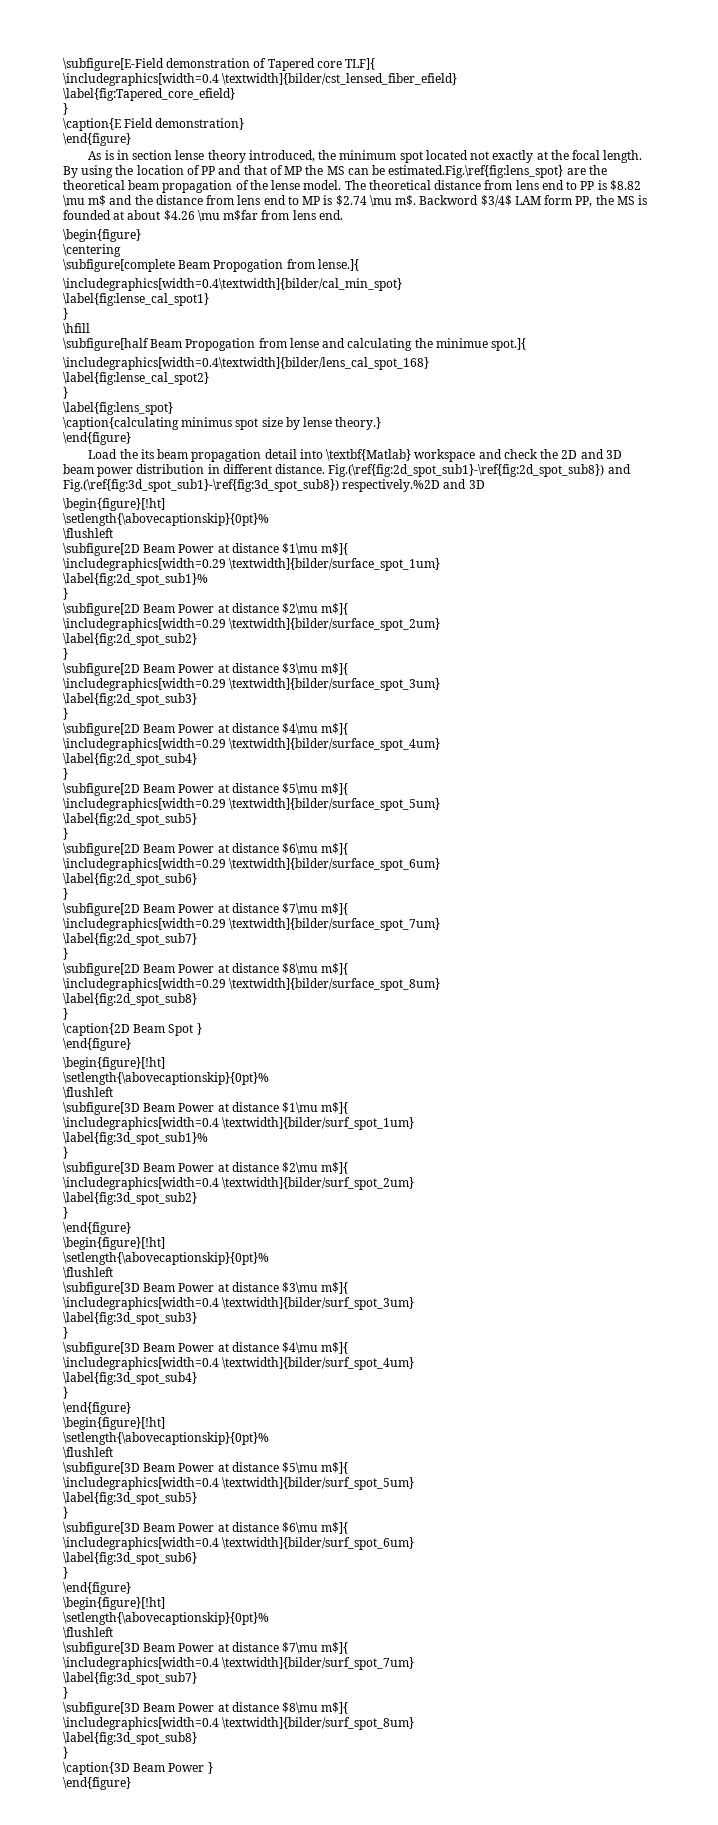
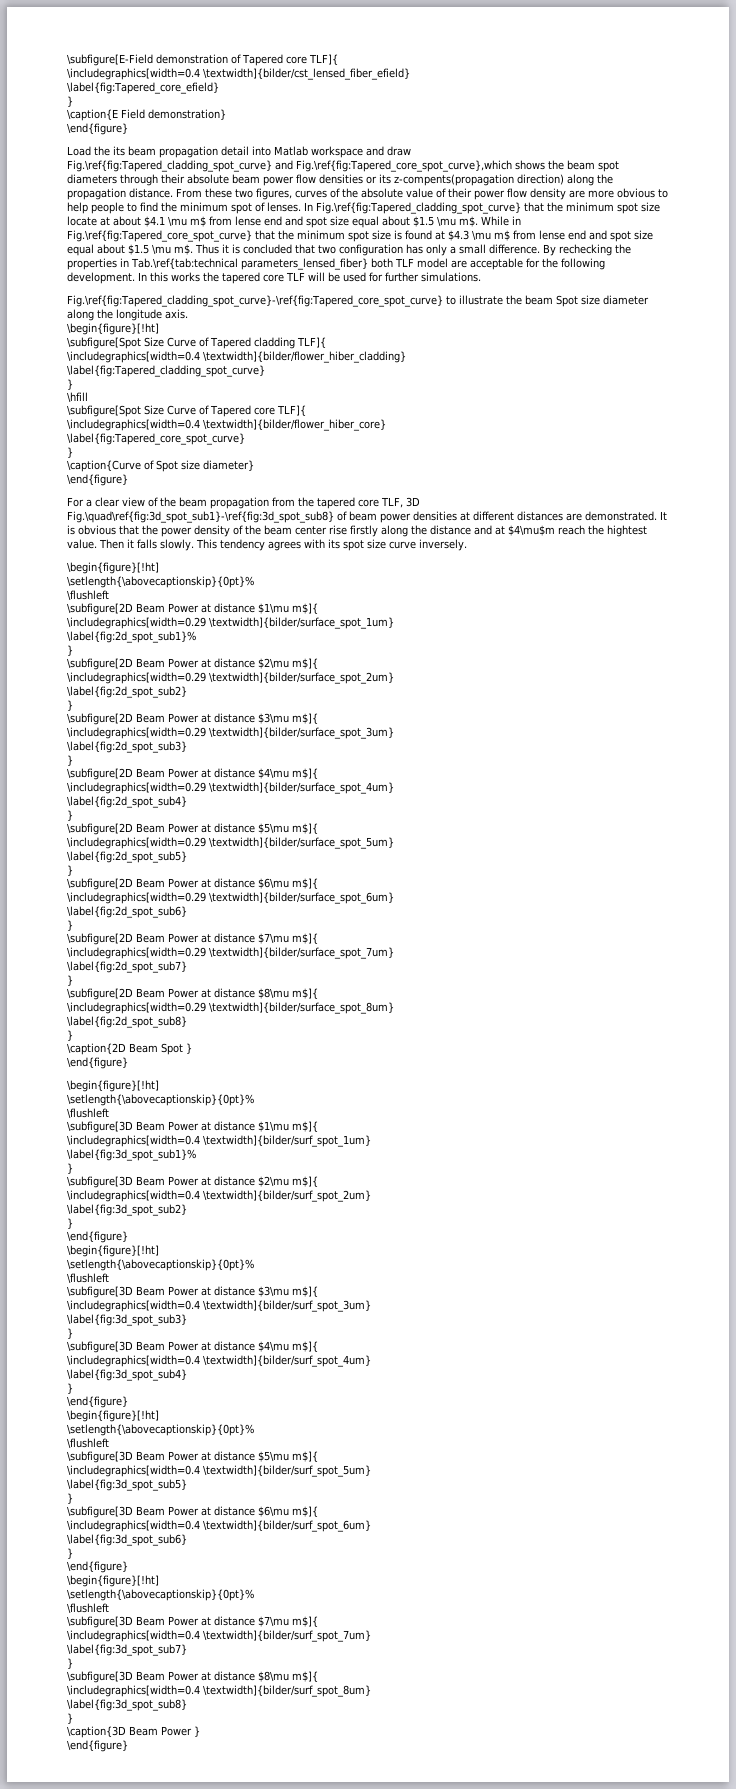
[88,150,643,163] [63,165,607,178] [63,180,641,193] [63,195,648,207] [63,210,343,222] [63,229,141,242] [63,244,121,257] [63,259,359,272] [63,278,402,291] [63,293,209,306] [63,308,68,320] [63,323,90,335] [63,338,527,351] [63,357,429,370] [63,372,209,385] [63,387,68,399] [63,402,173,415] [63,417,382,430] [63,432,131,445] // As is in section lense theory introduced, the minimum spot located not exactly at the focal length. By using the location of PP and that of MP the MS can be estimated.Fig.\ref{fig:lens_spot} are the theoretical beam propagation of the lense model. The theoretical distance from lens end to PP is $8.82 \mu m$ and the distance from lens end to MP is $2.74 \mu m$. Backword $3/4$ LAM form PP, the MS is founded at about $4.26 \mu m$far from lens end. // \begin{figure} // \centering // \subfigure[complete Beam Propogation from lense.]{ // \includegraphics[width=0.4\textwidth]{bilder/cal_min_spot} // \label{fig:lense_cal_spot1} // } // \hfill // \subfigure[half Beam Propogation from lense and calculating the minimue spot.]{ // \includegraphics[width=0.4\textwidth]{bilder/lens_cal_spot_168} // \label{fig:lense_cal_spot2} // } // \label{fig:lens_spot} // \caption{calculating minimus spot size by lense theory.} // \end{figure} -> (128, 129) none
[326,449,412,461] \textbf{Matlab} -> [274,146,308,156] Matlab
[503,449,622,459] [63,464,631,477] [63,479,485,492] check the 2D and 3D beam power distribution in different distance. Fig.(\ref{fig:2d_spot_sub1}-\ref{fig:2d_spot_sub8}) and Fig.(\ref{fig:3d_spot_sub1}-\ref{fig:3d_spot_sub8}) respectively.%2D and 3D -> [387,146,411,156] [67,160,619,172] [67,174,613,186] [67,188,668,200] [67,202,660,214] [67,216,521,228] [67,230,653,242] [67,244,631,256] [67,258,605,270] [67,272,481,284] [67,295,649,307] [67,309,188,321] [67,323,159,335] [67,337,326,349] [67,351,406,363] [67,365,265,377] [67,379,73,390] [67,392,88,403] [67,405,306,417] [67,419,386,431] [67,433,245,445] [67,447,73,458] [67,460,254,472] [67,474,128,486] [67,497,420,509] [67,511,667,523] [67,525,647,537] [67,539,467,551] draw // Fig.\ref{fig:Tapered_cladding_spot_curve} and Fig.\ref{fig:Tapered_core_spot_curve},which shows the beam spot diameters through their absolute beam power flow densities or its z-compents(propagation direction) along the propagation distance. From these two figures, curves of the absolute value of their power flow density are more obvious to help people to find the minimum spot of lenses. In Fig.\ref{fig:Tapered_cladding_spot_curve} that the minimum spot size locate at about $4.1 \mu m$ from lense end and spot size equal about $1.5 \mu m$. While in Fig.\ref{fig:Tapered_core_spot_curve} that the minimum spot size is found at $4.3 \mu m$ from lense end and spot size equal about $1.5 \mu m$. Thus it is concluded that two configuration has only a small difference. By rechecking the properties in Tab.\ref{tab:technical parameters_lensed_fiber} both TLF model are acceptable for the following development. In this works the tapered core TLF will be used for further simulations. // Fig.\ref{fig:Tapered_cladding_spot_curve}-\ref{fig:Tapered_core_spot_curve} to illustrate the beam Spot size diameter along the longitude axis. // \begin{figure}[!ht] // \subfigure[Spot Size Curve of Tapered cladding TLF]{ // \includegraphics[width=0.4 \textwidth]{bilder/flower_hiber_cladding} // \label{fig:Tapered_cladding_spot_curve} // } // \hfill // \subfigure[Spot Size Curve of Tapered core TLF]{ // \includegraphics[width=0.4 \textwidth]{bilder/flower_hiber_core} // \label{fig:Tapered_core_spot_curve} // } // \caption{Curve of Spot size diameter} // \end{figure} // For a clear view of the beam propagation from the tapered core TLF, 3D Fig.\quad\ref{fig:3d_spot_sub1}-\ref{fig:3d_spot_sub8} of beam power densities at different distances are demonstrated. It is obvious that the power density of the beam center rise firstly along the distance and at $4\mu$m reach the hightest value. Then it falls slowly. This tendency agrees with its spot size curve inversely.

